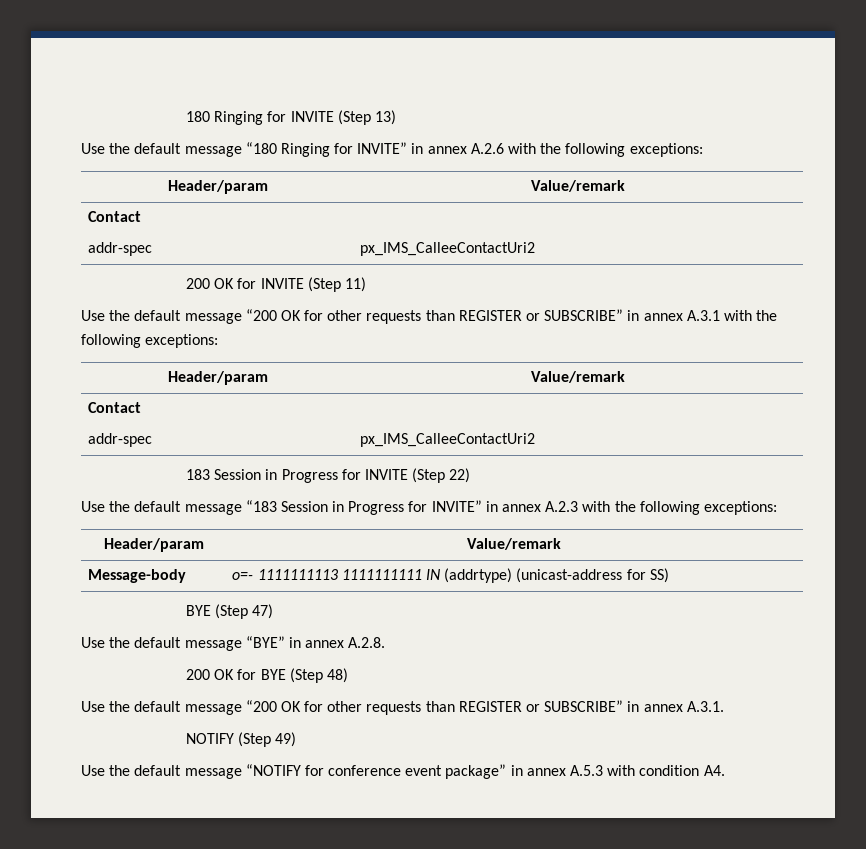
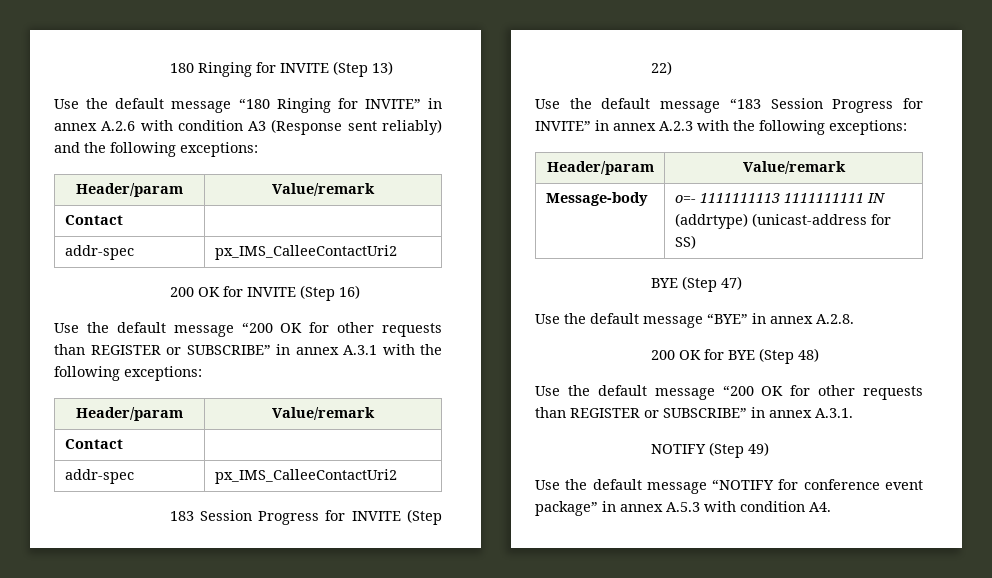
(537, 148) none -> [177,119,442,135] [54,142,80,153] condition A3 (Response sent reliably) and
[344,277,366,292] 11) -> [338,285,360,299] 16)
[265,469,278,480] in -> (252, 515) none
[332,501,345,512] in -> (823, 103) none

